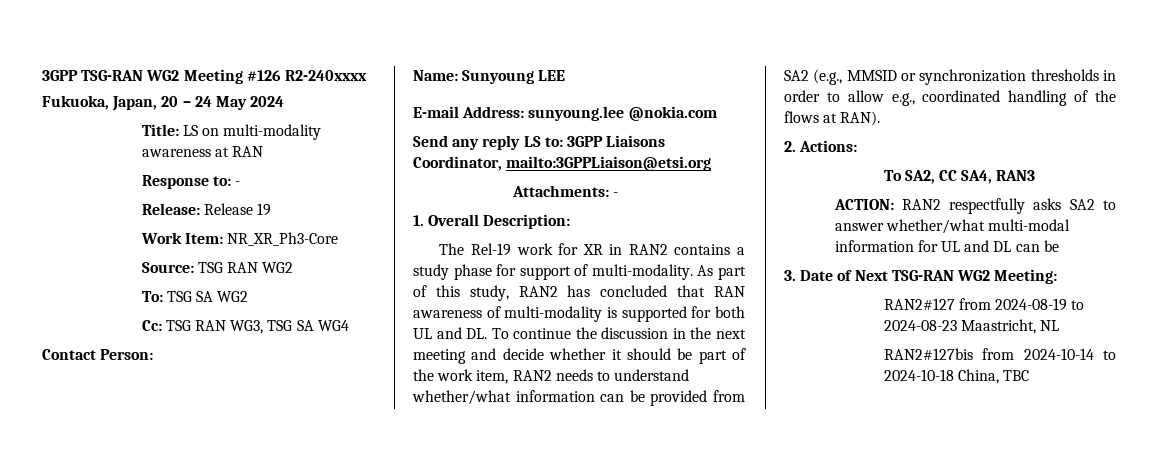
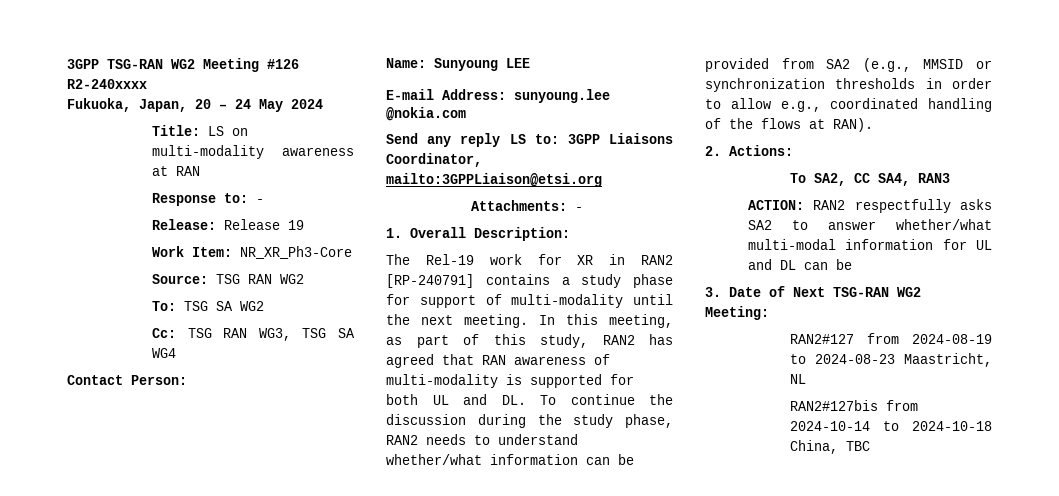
(668, 249) none -> [386,274,474,288] [RP-240791]
[591,264,714,280] multi-modality. As -> [511,294,673,308] [386,314,673,328] [386,337,402,345] multi-modality until the next meeting. In this meeting, as
[600,285,668,297] concluded -> [386,354,434,368] agreed
[672,327,746,339] [413,348,746,364] [413,369,509,384] in the next meeting and decide whether it should be part of the work item, -> [477,414,673,428] during the study phase,

